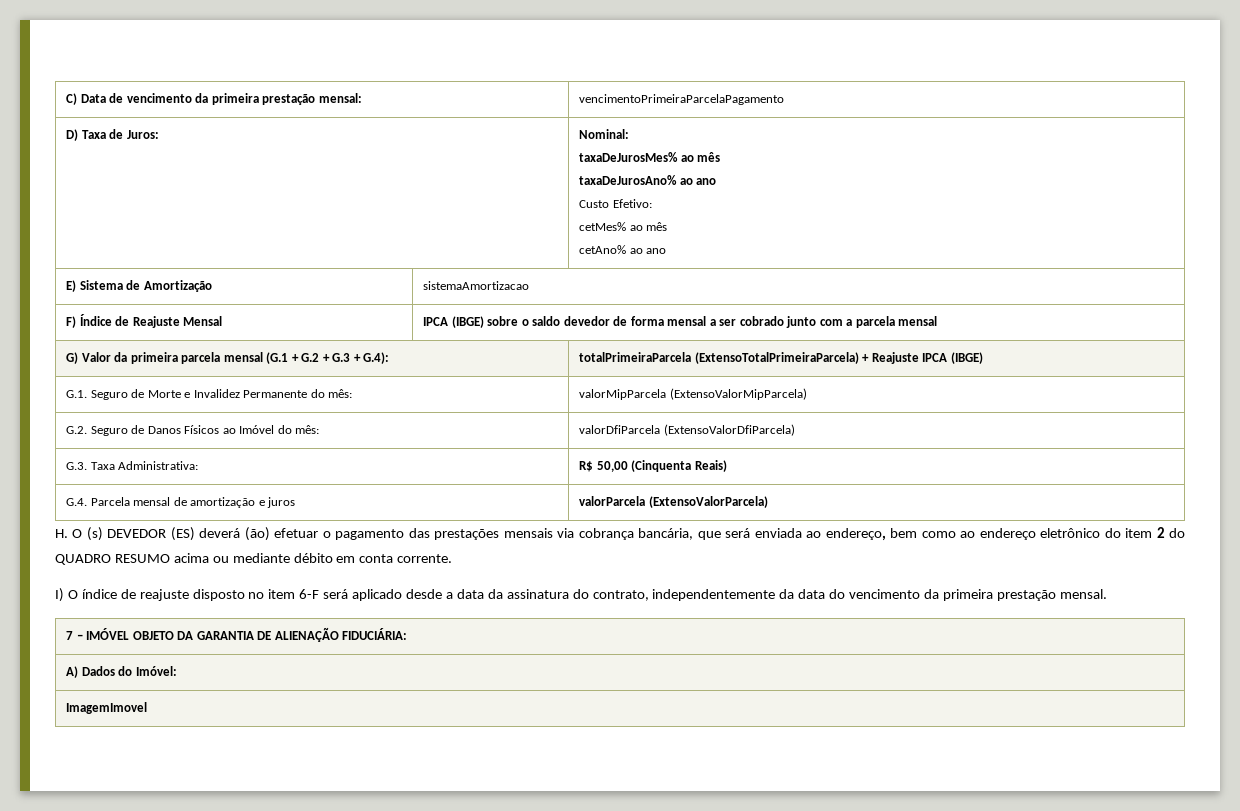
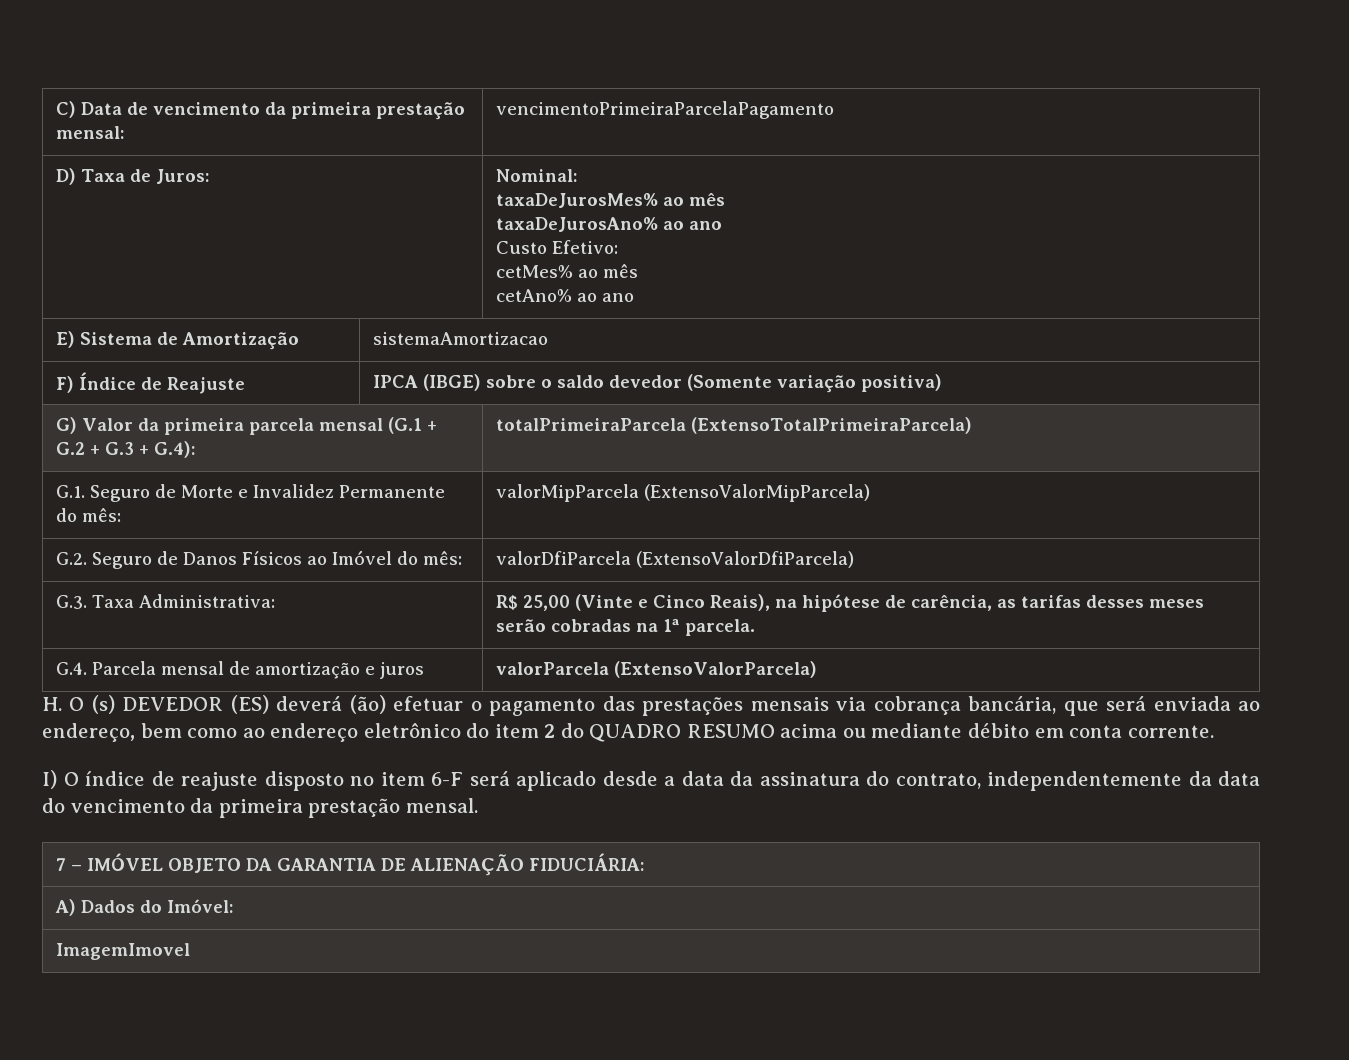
[183,316,223,326] Mensal -> (246, 385) none
[613,316,938,328] de forma mensal a ser cobrado junto com a parcela mensal -> [687,374,943,393] (Somente variação positiva)
[862,352,983,364] + Reajuste IPCA (IBGE) -> (973, 425) none
[596,460,727,472] 50,00 (Cinquenta Reais) -> [523,594,1205,612] [496,619,756,636] 25,00 (Vinte e Cinco Reais), na hipótese de carência, as tarifas desses meses serão cobradas na 1ª parcela.

